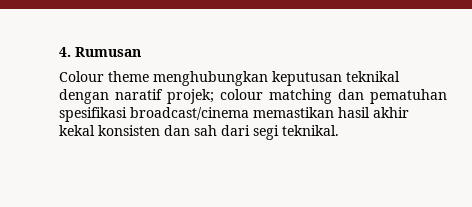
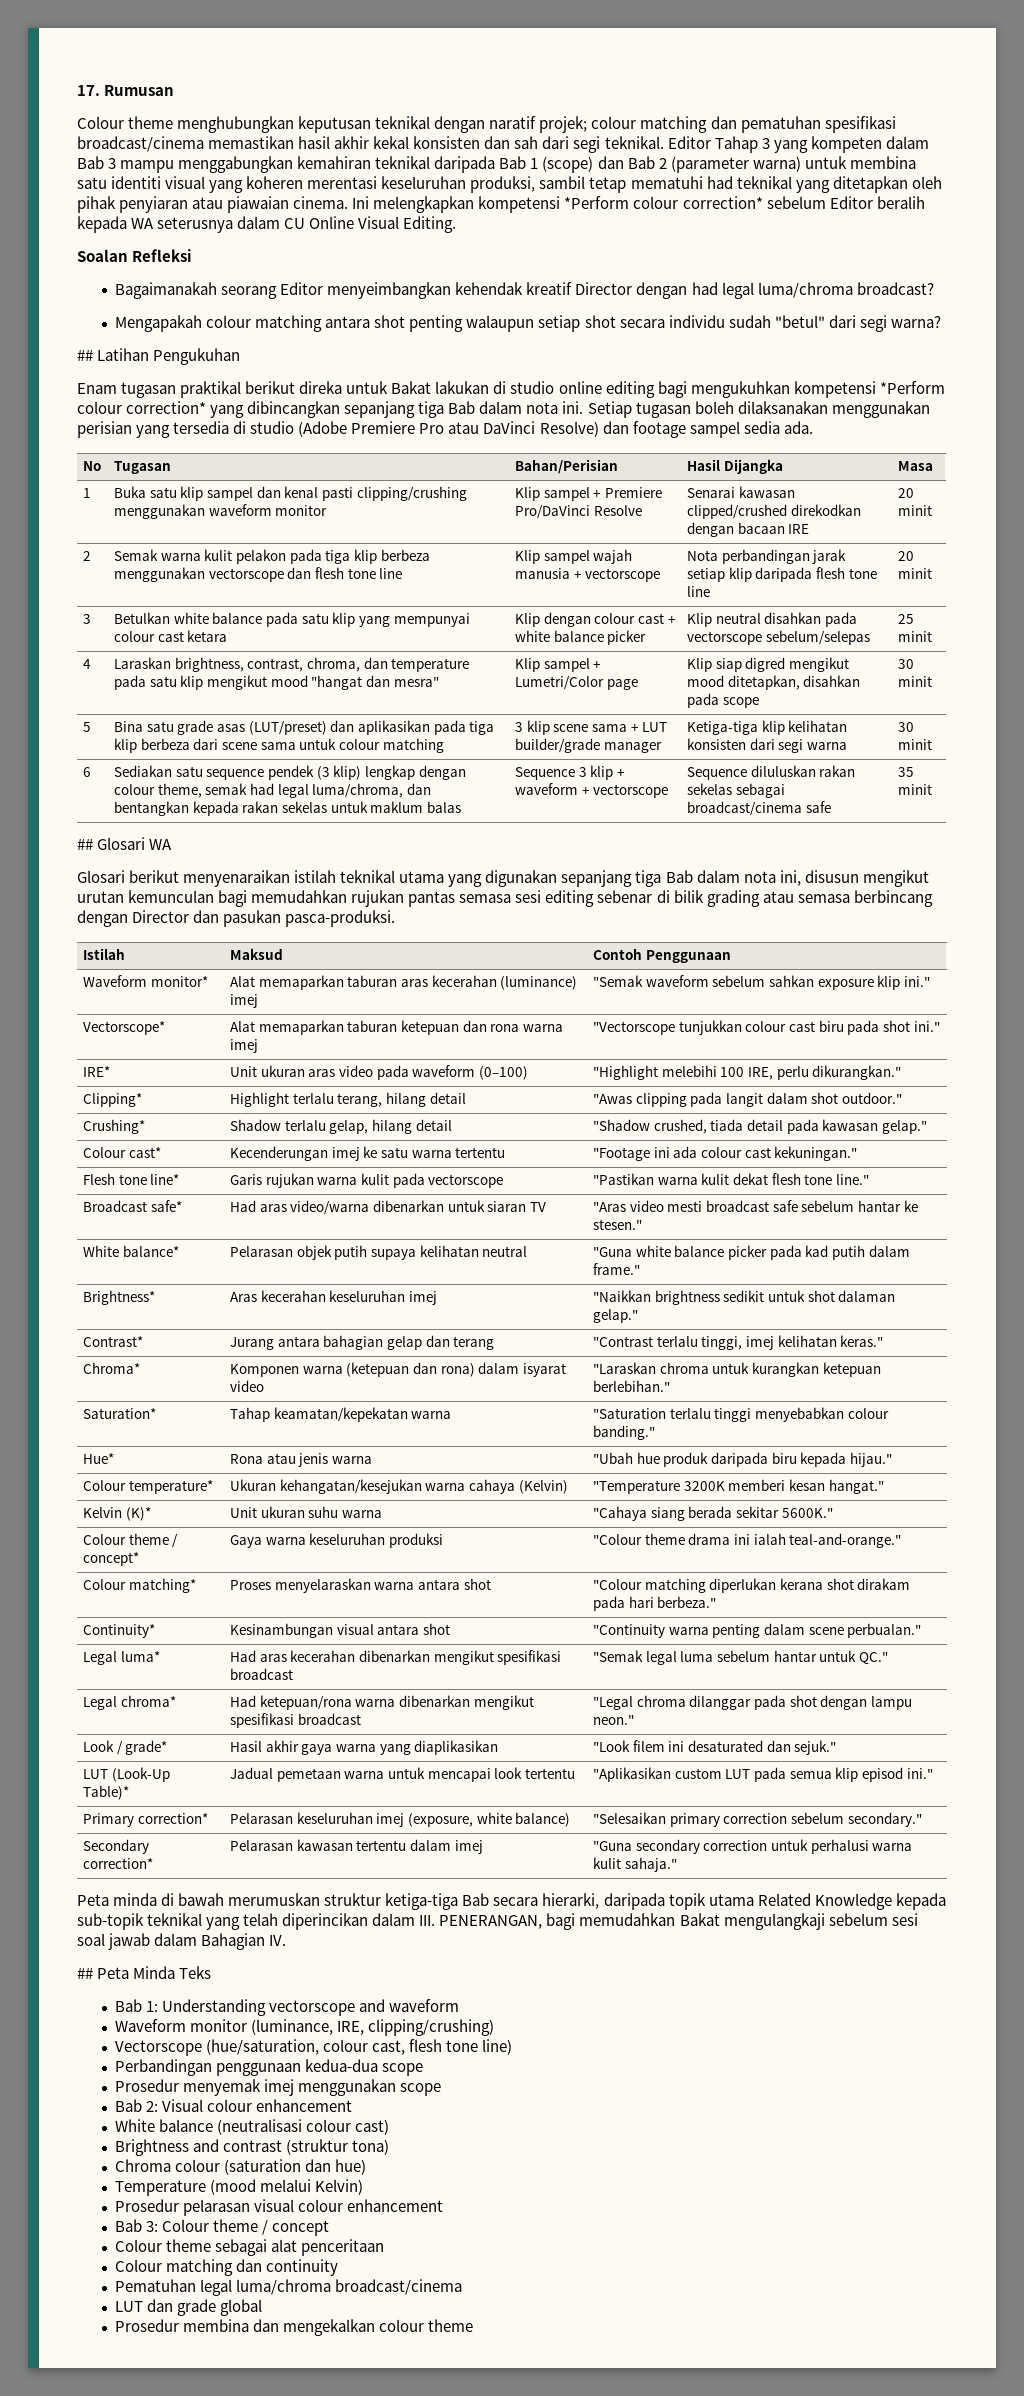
[59,47,71,57] 4. -> [77,85,100,96] 17.
(339, 130) none -> [667,136,929,153] [77,156,916,173] [77,176,942,193] [77,196,925,213] [77,216,457,233] [77,249,193,262] [115,282,934,299] [115,315,941,332] [77,348,241,365] [77,381,945,398] [77,401,930,418] [77,421,813,438] [83,461,102,471] [114,461,172,474] [515,459,619,474] [687,459,783,474] [898,461,934,471] [83,488,92,498] [114,486,467,501] [114,504,328,519] [515,487,663,501] [515,505,642,519] [687,486,795,498] [687,504,861,519] [687,522,810,537] [898,488,915,498] [898,505,933,516] [83,551,92,561] [114,549,430,564] [114,567,403,582] [515,549,633,564] [515,568,661,582] [687,549,847,564] [687,567,877,582] [687,586,711,597] [898,551,915,561] [898,568,933,579] [83,614,92,624] [114,612,470,627] [114,630,228,642] [515,612,676,627] [515,630,647,645] [687,612,858,627] [687,630,870,645] [898,614,915,624] [898,631,933,642] [83,659,92,669] [114,657,470,672] [114,675,439,690] [515,658,602,672] [515,676,638,690] [687,657,850,672] [687,675,861,690] [687,693,759,708] [898,659,915,669] [898,676,933,687] [83,722,92,732] [114,720,495,735] [114,738,444,753] [515,720,668,735] [515,738,662,753] [687,720,848,735] [687,738,848,753] [898,722,915,732] [898,739,933,750] [83,767,92,777] [114,765,466,780] [114,783,432,798] [114,801,462,816] [515,765,626,780] [515,783,669,798] [687,765,856,780] [687,783,785,798] [687,801,831,816] [898,767,915,777] [898,784,933,795] [77,837,173,850] [77,870,929,887] [77,890,933,907] [77,910,396,927] [83,948,126,960] [230,948,284,960] [593,948,731,963] [83,975,208,987] [230,975,578,990] [230,994,259,1008] [593,975,931,990] [83,1021,166,1035] [230,1020,564,1035] [230,1039,259,1053] [593,1020,940,1035] [83,1066,111,1077] [230,1065,529,1080] [593,1065,902,1080] [83,1093,143,1107] [230,1092,466,1107] [593,1092,903,1107] [83,1119,146,1134] [230,1119,452,1134] [593,1119,928,1134] [83,1147,161,1158] [230,1146,506,1161] [593,1146,858,1161] [83,1173,180,1185] [230,1173,504,1188] [593,1173,870,1185] [83,1200,182,1212] [230,1200,547,1215] [593,1200,918,1212] [593,1219,643,1230] [83,1245,179,1257] [230,1245,528,1260] [593,1245,910,1260] [593,1263,641,1275] [83,1290,156,1305] [230,1290,438,1305] [593,1290,896,1305] [593,1309,639,1323] [83,1336,144,1347] [230,1335,495,1350] [593,1335,884,1350] [83,1362,141,1374] [230,1362,567,1377] [230,1380,265,1392] [593,1362,881,1377] [593,1380,671,1392] [83,1408,157,1419] [230,1407,452,1422] [593,1407,889,1422] [593,1425,656,1440] [83,1453,115,1464] [230,1453,373,1467] [593,1452,893,1467] [83,1480,213,1494] [230,1479,568,1494] [593,1479,884,1494] [83,1507,151,1521] [230,1506,383,1518] [593,1506,833,1521] [83,1533,179,1548] [83,1552,140,1566] [230,1533,444,1548] [593,1533,902,1548] [83,1578,196,1593] [230,1578,491,1593] [593,1578,911,1593] [593,1596,717,1611] [83,1624,156,1638] [230,1623,451,1638] [593,1623,922,1638] [83,1651,160,1665] [230,1650,562,1665] [230,1668,294,1680] [593,1650,889,1665] [83,1695,176,1710] [230,1695,534,1710] [230,1713,361,1728] [593,1695,913,1710] [593,1715,635,1725] [83,1740,168,1755] [230,1740,499,1755] [593,1740,837,1755] [83,1767,170,1782] [83,1785,130,1800] [230,1767,576,1782] [593,1767,933,1782] [83,1813,208,1827] [230,1812,571,1827] [593,1812,922,1827] [83,1839,150,1854] [83,1858,154,1869] [230,1839,483,1854] [593,1839,913,1854] [593,1857,677,1872] [77,1893,946,1910] [77,1913,918,1930] [77,1933,287,1950] [77,1966,212,1979] [115,1999,460,2016] [115,2019,495,2036] [115,2039,513,2056] [115,2059,424,2076] [115,2079,442,2096] [115,2099,353,2112] [115,2119,390,2135] [115,2139,390,2156] [115,2159,367,2175] [115,2179,364,2196] [115,2199,444,2216] [115,2219,330,2236] [115,2239,385,2256] [115,2259,339,2276] [115,2279,463,2296] [115,2299,263,2316] [115,2319,474,2336] Editor Tahap 3 yang kompeten dalam Bab 3 mampu menggabungkan kemahiran teknikal daripada Bab 1 (scope) dan Bab 2 (parameter warna) untuk membina satu identiti visual yang koheren merentasi keseluruhan produksi, sambil tetap mematuhi had teknikal yang ditetapkan oleh pihak penyiaran atau piawaian cinema. Ini melengkapkan kompetensi *Perform colour correction* sebelum Editor beralih kepada WA seterusnya dalam CU Online Visual Editing. // Soalan Refleksi // Bagaimanakah seorang Editor menyeimbangkan kehendak kreatif Director dengan had legal luma/chroma broadcast? // Mengapakah colour matching antara shot penting walaupun setiap shot secara individu sudah "betul" dari segi warna? // ## Latihan Pengukuhan // Enam tugasan praktikal berikut direka untuk Bakat lakukan di studio online editing bagi mengukuhkan kompetensi *Perform colour correction* yang dibincangkan sepanjang tiga Bab dalam nota ini. Setiap tugasan boleh dilaksanakan menggunakan perisian yang tersedia di studio (Adobe Premiere Pro atau DaVinci Resolve) dan footage sampel sedia ada. // No | Tugasan | Bahan/Perisian | Hasil Dijangka | Masa // 1 | Buka satu klip sampel dan kenal pasti clipping/crushing menggunakan waveform monitor | Klip sampel + Premiere Pro/DaVinci Resolve | Senarai kawasan clipped/crushed direkodkan dengan bacaan IRE | 20 minit // 2 | Semak warna kulit pelakon pada tiga klip berbeza menggunakan vectorscope dan flesh tone line | Klip sampel wajah manusia + vectorscope | Nota perbandingan jarak setiap klip daripada flesh tone line | 20 minit // 3 | Betulkan white balance pada satu klip yang mempunyai colour cast ketara | Klip dengan colour cast + white balance picker | Klip neutral disahkan pada vectorscope sebelum/selepas | 25 minit // 4 | Laraskan brightness, contrast, chroma, dan temperature pada satu klip mengikut mood "hangat dan mesra" | Klip sampel + Lumetri/Color page | Klip siap digred mengikut mood ditetapkan, disahkan pada scope | 30 minit // 5 | Bina satu grade asas (LUT/preset) dan aplikasikan pada tiga klip berbeza dari scene sama untuk colour matching | 3 klip scene sama + LUT builder/grade manager | Ketiga-tiga klip kelihatan konsisten dari segi warna | 30 minit // 6 | Sediakan satu sequence pendek (3 klip) lengkap dengan colour theme, semak had legal luma/chroma, dan bentangkan kepada rakan sekelas untuk maklum balas | Sequence 3 klip + waveform + vectorscope | Sequence diluluskan rakan sekelas sebagai broadcast/cinema safe | 35 minit // ## Glosari WA // Glosari berikut menyenaraikan istilah teknikal utama yang digunakan sepanjang tiga Bab dalam nota ini, disusun mengikut urutan kemunculan bagi memudahkan rujukan pantas semasa sesi editing sebenar di bilik grading atau semasa berbincang dengan Director dan pasukan pasca-produksi. // Istilah | Maksud | Contoh Penggunaan // Waveform monitor* | Alat memaparkan taburan aras kecerahan (luminance) imej | "Semak waveform sebelum sahkan exposure klip ini." // Vectorscope* | Alat memaparkan taburan ketepuan dan rona warna imej | "Vectorscope tunjukkan colour cast biru pada shot ini." // IRE* | Unit ukuran aras video pada waveform (0–100) | "Highlight melebihi 100 IRE, perlu dikurangkan." // Clipping* | Highlight terlalu terang, hilang detail | "Awas clipping pada langit dalam shot outdoor." // Crushing* | Shadow terlalu gelap, hilang detail | "Shadow crushed, tiada detail pada kawasan gelap." // Colour cast* | Kecenderungan imej ke satu warna tertentu | "Footage ini ada colour cast kekuningan." // Flesh tone line* | Garis rujukan warna kulit pada vectorscope | "Pastikan warna kulit dekat flesh tone line." // Broadcast safe* | Had aras video/warna dibenarkan untuk siaran TV | "Aras video mesti broadcast safe sebelum hantar ke stesen." // White balance* | Pelarasan objek putih supaya kelihatan neutral | "Guna white balance picker pada kad putih dalam frame." // Brightness* | Aras kecerahan keseluruhan imej | "Naikkan brightness sedikit untuk shot dalaman gelap." // Contrast* | Jurang antara bahagian gelap dan terang | "Contrast terlalu tinggi, imej kelihatan keras." // Chroma* | Komponen warna (ketepuan dan rona) dalam isyarat video | "Laraskan chroma untuk kurangkan ketepuan berlebihan." // Saturation* | Tahap keamatan/kepekatan warna | "Saturation terlalu tinggi menyebabkan colour banding." // Hue* | Rona atau jenis warna | "Ubah hue produk daripada biru kepada hijau." // Colour temperature* | Ukuran kehangatan/kesejukan warna cahaya (Kelvin) | "Temperature 3200K memberi kesan hangat." // Kelvin (K)* | Unit ukuran suhu warna | "Cahaya siang berada sekitar 5600K." // Colour theme / concept* | Gaya warna keseluruhan produksi | "Colour theme drama ini ialah teal-and-orange." // Colour matching* | Proses menyelaraskan warna antara shot | "Colour matching diperlukan kerana shot dirakam pada hari berbeza." // Continuity* | Kesinambungan visual antara shot | "Continuity warna penting dalam scene perbualan." // Legal luma* | Had aras kecerahan dibenarkan mengikut spesifikasi broadcast | "Semak legal luma sebelum hantar untuk QC." // Legal chroma* | Had ketepuan/rona warna dibenarkan mengikut spesifikasi broadcast | "Legal chroma dilanggar pada shot dengan lampu neon." // Look / grade* | Hasil akhir gaya warna yang diaplikasikan | "Look filem ini desaturated dan sejuk." // LUT (Look-Up Table)* | Jadual pemetaan warna untuk mencapai look tertentu | "Aplikasikan custom LUT pada semua klip episod ini." // Primary correction* | Pelarasan keseluruhan imej (exposure, white balance) | "Selesaikan primary correction sebelum secondary." // Secondary correction* | Pelarasan kawasan tertentu dalam imej | "Guna secondary correction untuk perhalusi warna kulit sahaja." // Peta minda di bawah merumuskan struktur ketiga-tiga Bab secara hierarki, daripada topik utama Related Knowledge kepada sub-topik teknikal yang telah diperincikan dalam III. PENERANGAN, bagi memudahkan Bakat mengulangkaji sebelum sesi soal jawab dalam Bahagian IV. // ## Peta Minda Teks // Bab 1: Understanding vectorscope and waveform // Waveform monitor (luminance, IRE, clipping/crushing) // Vectorscope (hue/saturation, colour cast, flesh tone line) // Perbandingan penggunaan kedua-dua scope // Prosedur menyemak imej menggunakan scope // Bab 2: Visual colour enhancement // White balance (neutralisasi colour cast) // Brightness and contrast (struktur tona) // Chroma colour (saturation dan hue) // Temperature (mood melalui Kelvin) // Prosedur pelarasan visual colour enhancement // Bab 3: Colour theme / concept // Colour theme sebagai alat penceritaan // Colour matching dan continuity // Pematuhan legal luma/chroma broadcast/cinema // LUT dan grade global // Prosedur membina dan mengekalkan colour theme

